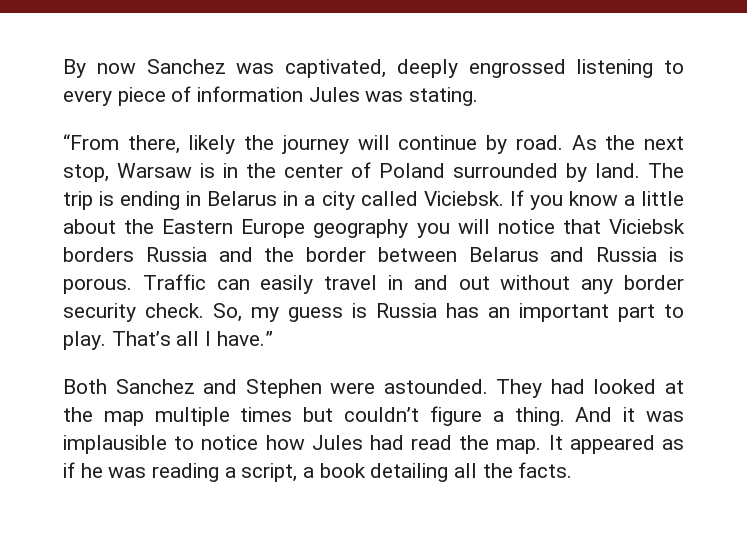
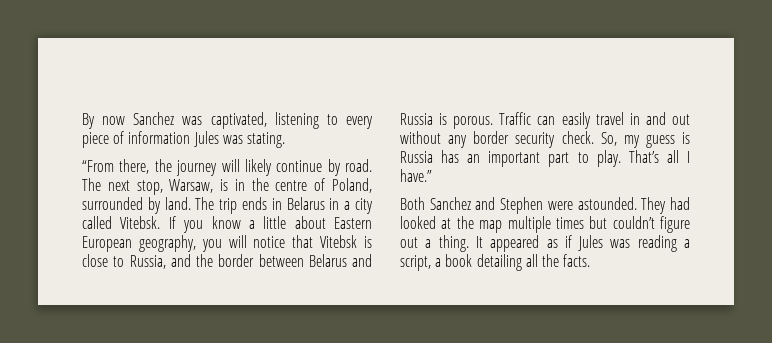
[396,59,566,78] deeply engrossed -> (267, 120) none
[188,135,236,154] likely -> (150, 166) none
(390, 142) none -> [244,159,272,176] likely
[571,135,636,150] As the -> [82,178,101,191] The
[117,163,192,178] Warsaw -> [169,179,214,193] Warsaw,
[284,162,445,178] center of Poland -> [275,178,372,193] centre of Poland,
[99,191,181,210] is ending -> [242,197,267,210] ends
[423,191,504,206] Viciebsk. -> [120,216,161,229] Vitebsk.
[124,219,685,238] [63,247,207,262] the Eastern Europe geography you will notice that Viciebsk borders Russia -> [334,217,372,229] [82,235,372,252] [82,254,166,269] Eastern European geography, you will notice that Vitebsk is close to Russia,
(482, 416) none -> [400,237,418,248] out
[575,407,685,422] [63,435,542,454] And it was implausible to notice how Jules had read the map. -> (469, 243) none
[80,463,103,478] he -> [578,235,604,251] Jules

